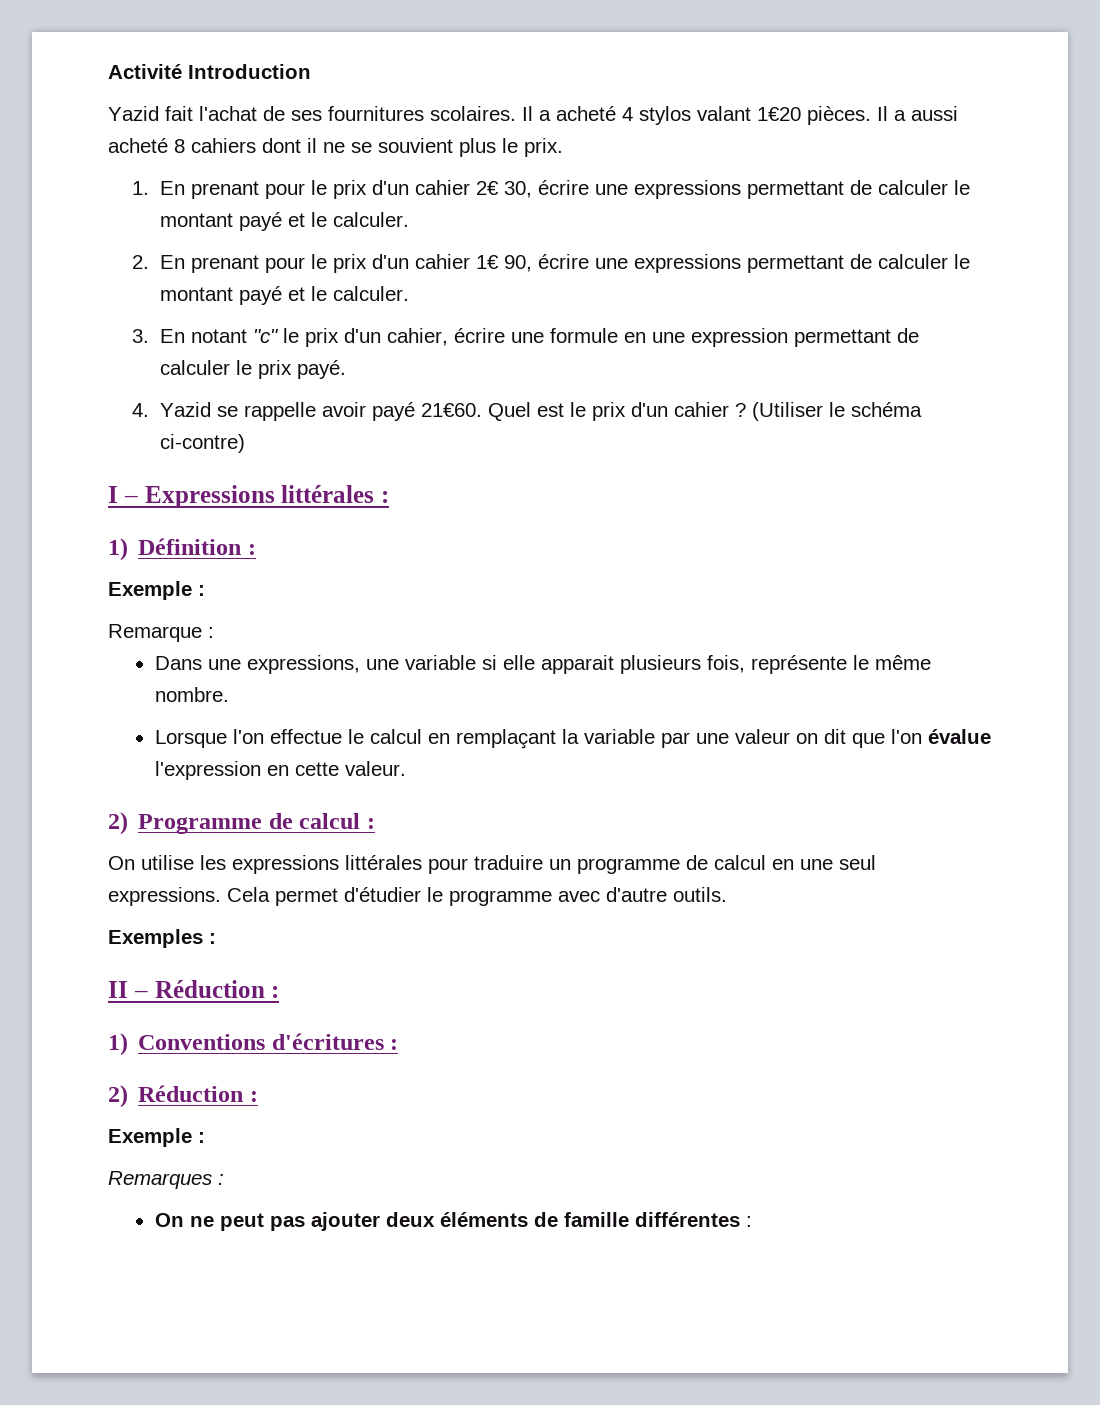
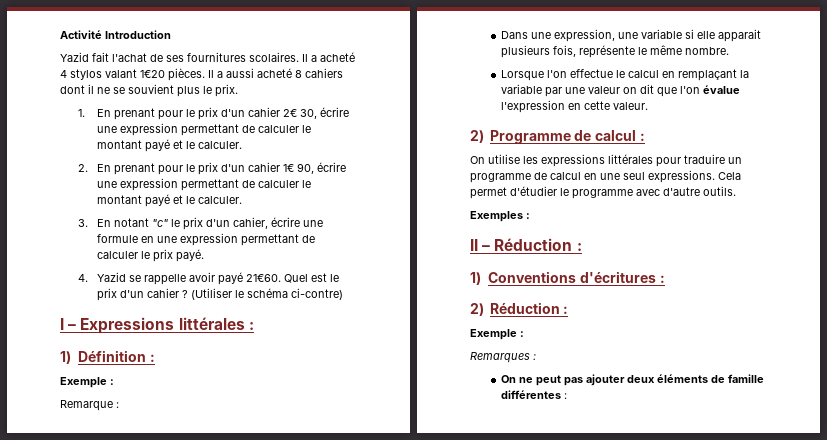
[633,180,741,199] expressions -> [119,123,178,136] expression
[633,254,741,273] expressions -> [119,178,178,191] expression
[246,655,360,674] expressions, -> [553,29,615,42] expression,

